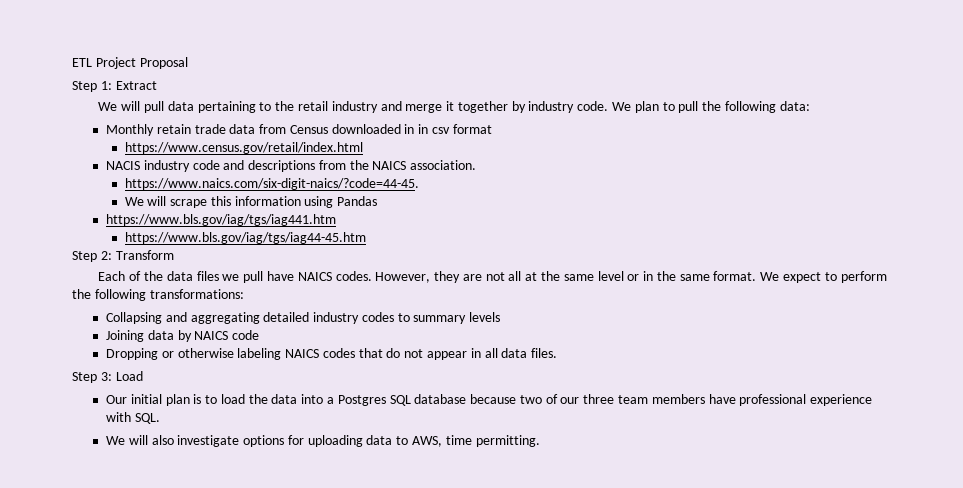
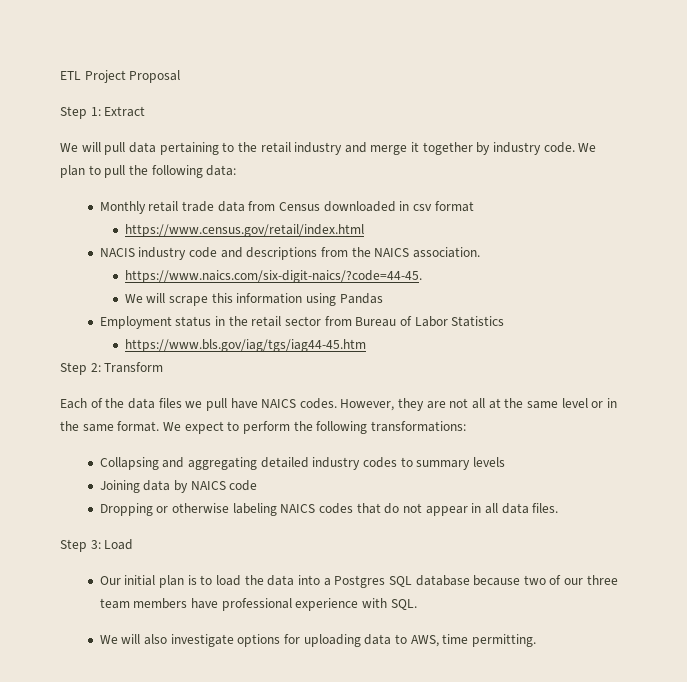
[156,124,191,134] retain -> [148,201,179,212] retail
[418,124,429,134] in -> (410, 206) none
[105,214,336,226] https://www.bls.gov/iag/tgs/iag441.htm -> [99,316,505,329] Employment status in the retail sector from Bureau of Labor Statistics

